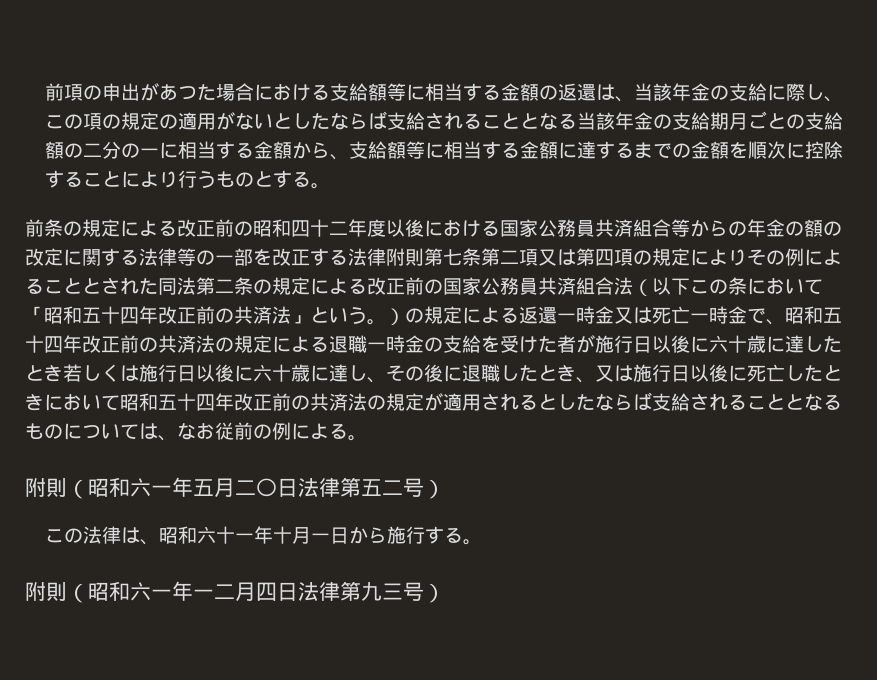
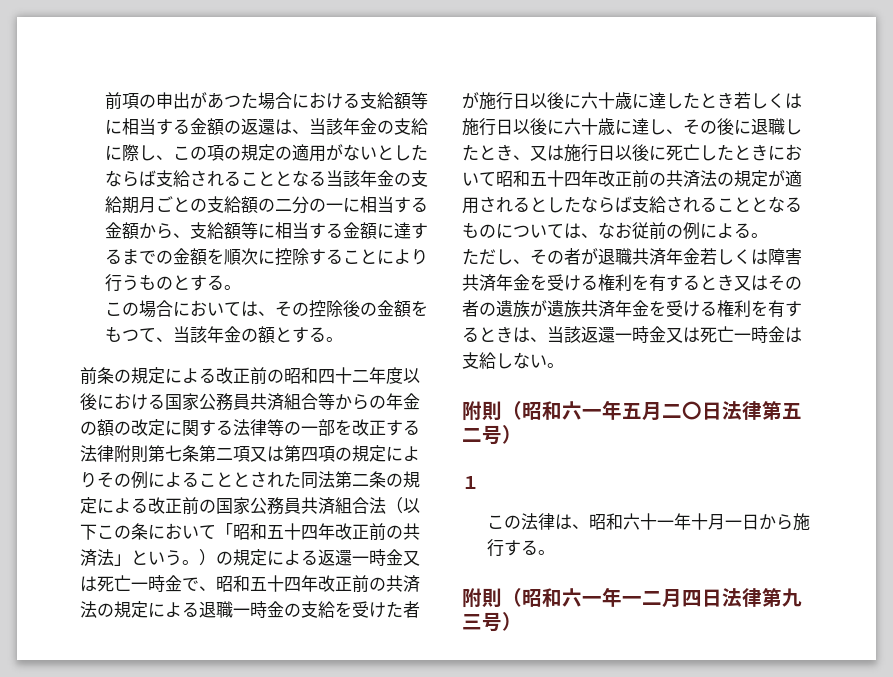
(331, 186) none -> [105,300,429,318] [105,326,344,343] // この場合においては、その控除後の金額をもつて、当該年金の額とする。
(367, 438) none -> [462,248,802,265] [462,274,802,292] [462,300,802,318] [462,326,802,343] [462,352,564,369] // ただし、その者が退職共済年金若しくは障害共済年金を受ける権利を有するとき又はその者の遺族が遺族共済年金を受ける権利を有するときは、当該返還一時金又は死亡一時金は支給しない。
(445, 489) none -> [462,476,479,489] // １

